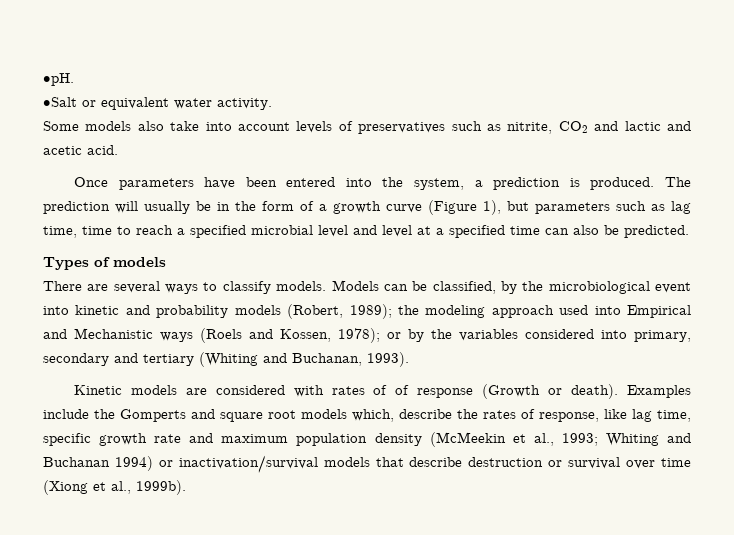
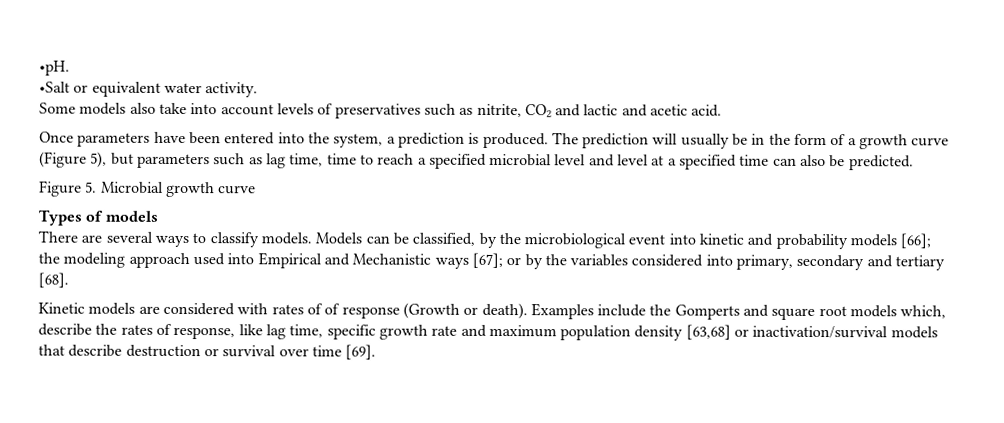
[483,200,501,215] 1), -> [90,151,108,168] 5),
(689, 231) none -> [39,180,257,198] // Figure 5. Microbial growth curve
[287,304,392,319] (Robert, 1989); -> [900,233,932,249] [66];
[200,328,380,343] (Roels and Kossen, 1978); -> [471,252,503,269] [67];
[199,352,409,367] (Whiting and Buchanan, 1993). -> [38,272,69,288] [68].
[429,432,692,447] [43,456,153,471] (McMeekin et al., 1993; Whiting and Buchanan 1994) -> [685,324,731,340] [63,68]
[43,480,186,495] (Xiong et al., 1999b). -> [345,344,377,360] [69].

